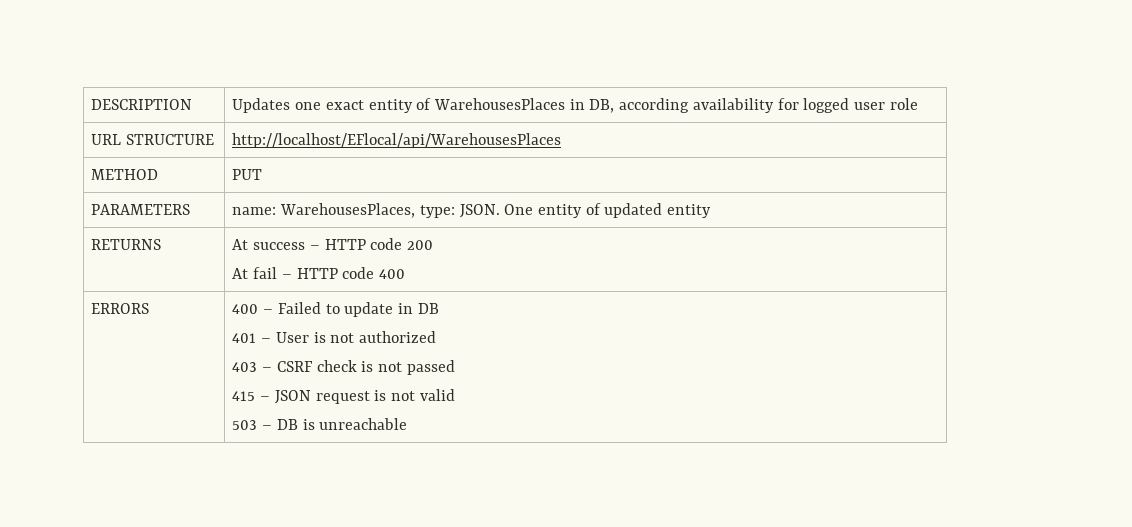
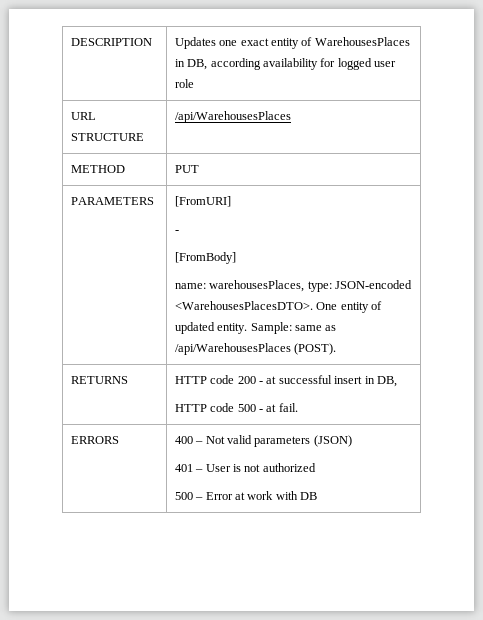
[232,133,562,148] http://localhost/EFlocal/api/WarehousesPlaces -> [174,111,291,123] /api/WarehousesPlaces
[232,203,712,218] [91,239,162,250] [232,238,434,250] [232,267,406,279] [91,303,150,314] [232,302,439,317] name: WarehousesPlaces, type: JSON. One entity of updated entity // RETURNS | At success – HTTP code 200 // At fail – HTTP code 400 // ERRORS | 400 – Failed to update in DB -> [174,196,231,207] [174,230,179,233] [174,252,236,264] [174,280,413,292] [174,301,383,313] [174,322,337,334] [174,343,337,355] [70,376,128,384] [174,375,397,387] [174,403,298,412] [70,436,119,444] [174,435,352,447] [FromURI] // - // [FromBody] // name: warehousesPlaces, type: JSON-encoded <WarehousesPlacesDTO>. One entity of updated entity. Sample: same as /api/WarehousesPlaces (POST). // RETURNS | HTTP code 200 - at successful insert in DB, // HTTP code 500 - at fail. // ERRORS | 400 – Not valid parameters (JSON)
[232,360,455,375] [232,389,455,404] [232,418,408,430] 403 – CSRF check is not passed // 415 – JSON request is not valid // 503 – DB is unreachable -> [174,491,318,500] 500 – Error at work with DB

